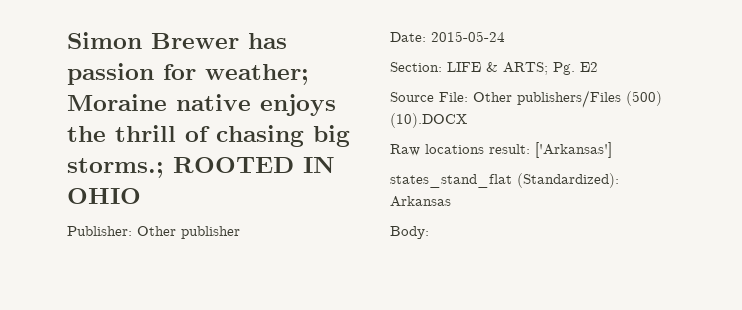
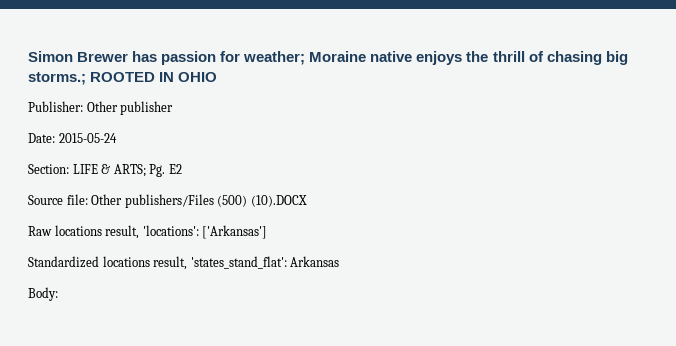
[439,92,468,102] File: -> [66,194,88,205] file:
[489,144,530,154] result: -> [105,225,199,239] result, 'locations':
[390,173,619,188] states_stand_flat (Standardized): -> [28,256,287,270] Standardized locations result, 'states_stand_flat':

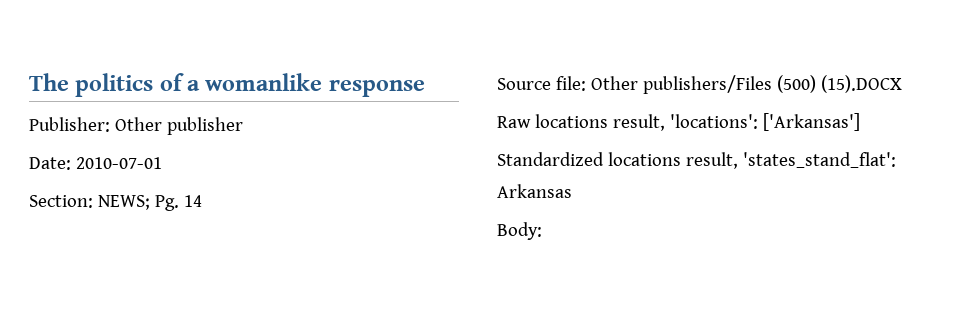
[28,51,628,65] [28,72,218,85] Simon Brewer has passion for weather; Moraine native enjoys the thrill of chasing big storms.; ROOTED IN OHIO -> [29,73,425,97] The politics of a womanlike response
[58,133,117,143] 2015-05-24 -> [75,157,162,169] 2010-07-01
[72,164,182,177] LIFE & ARTS; Pg. E2 -> [97,195,202,211] NEWS; Pg. 14
[250,195,307,207] (10).DOCX -> [820,75,902,93] (15).DOCX

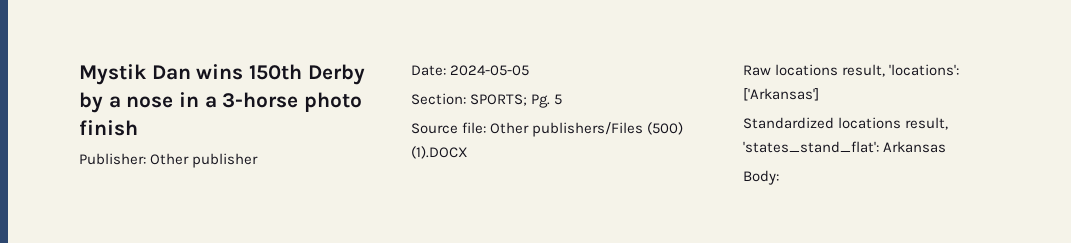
[29,73,425,97] The politics of a womanlike response -> [79,64,365,85] [79,92,363,113] [79,120,138,136] Mystik Dan wins 150th Derby by a nose in a 3-horse photo finish
[75,157,162,169] 2010-07-01 -> [450,65,530,76] 2024-05-05
[97,195,202,211] NEWS; Pg. 14 -> [470,94,563,108] SPORTS; Pg. 5
[820,75,902,93] (15).DOCX -> [411,146,468,159] (1).DOCX

